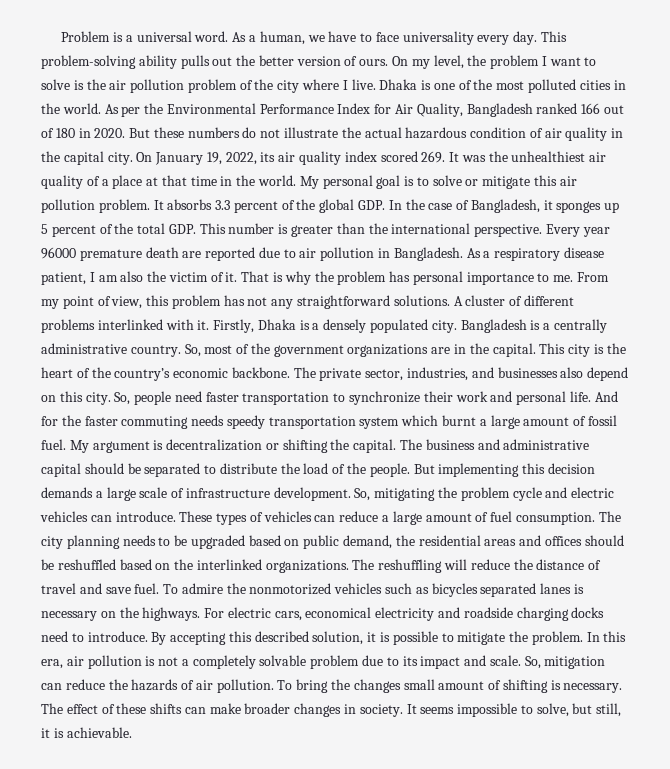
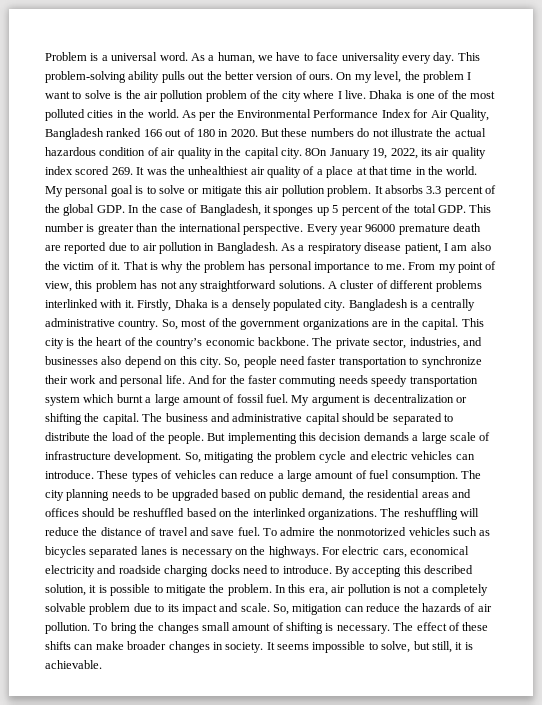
[136,152,153,162] On -> [305,148,328,156] 8On

